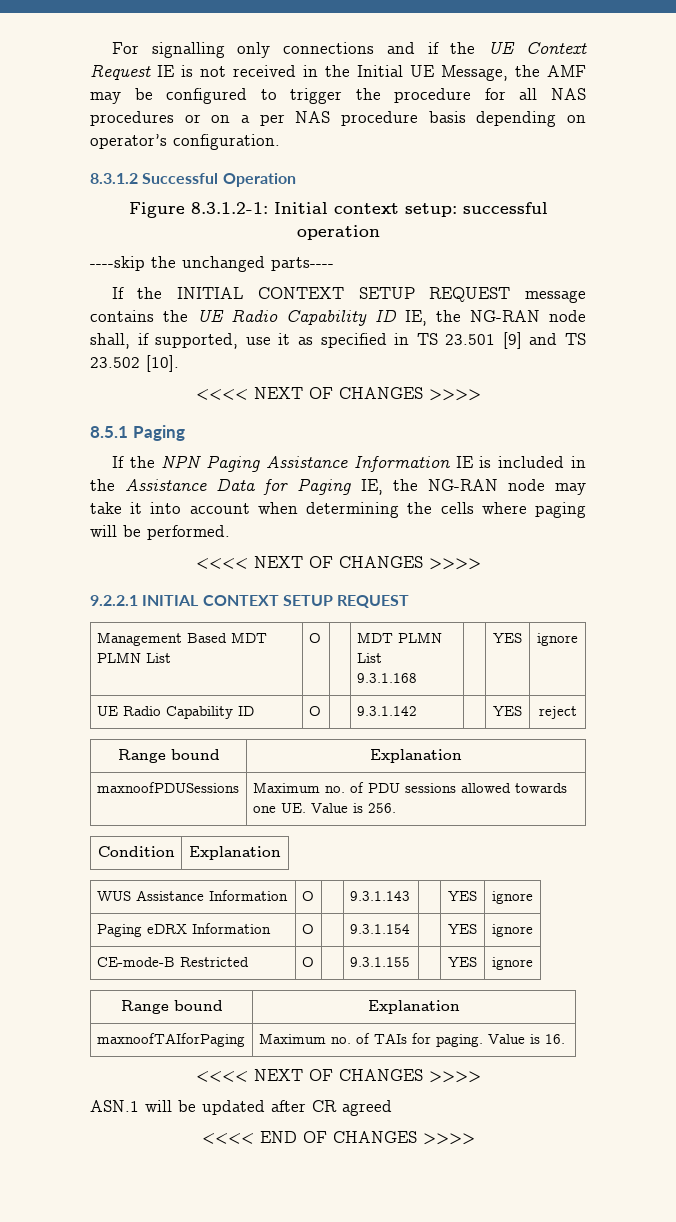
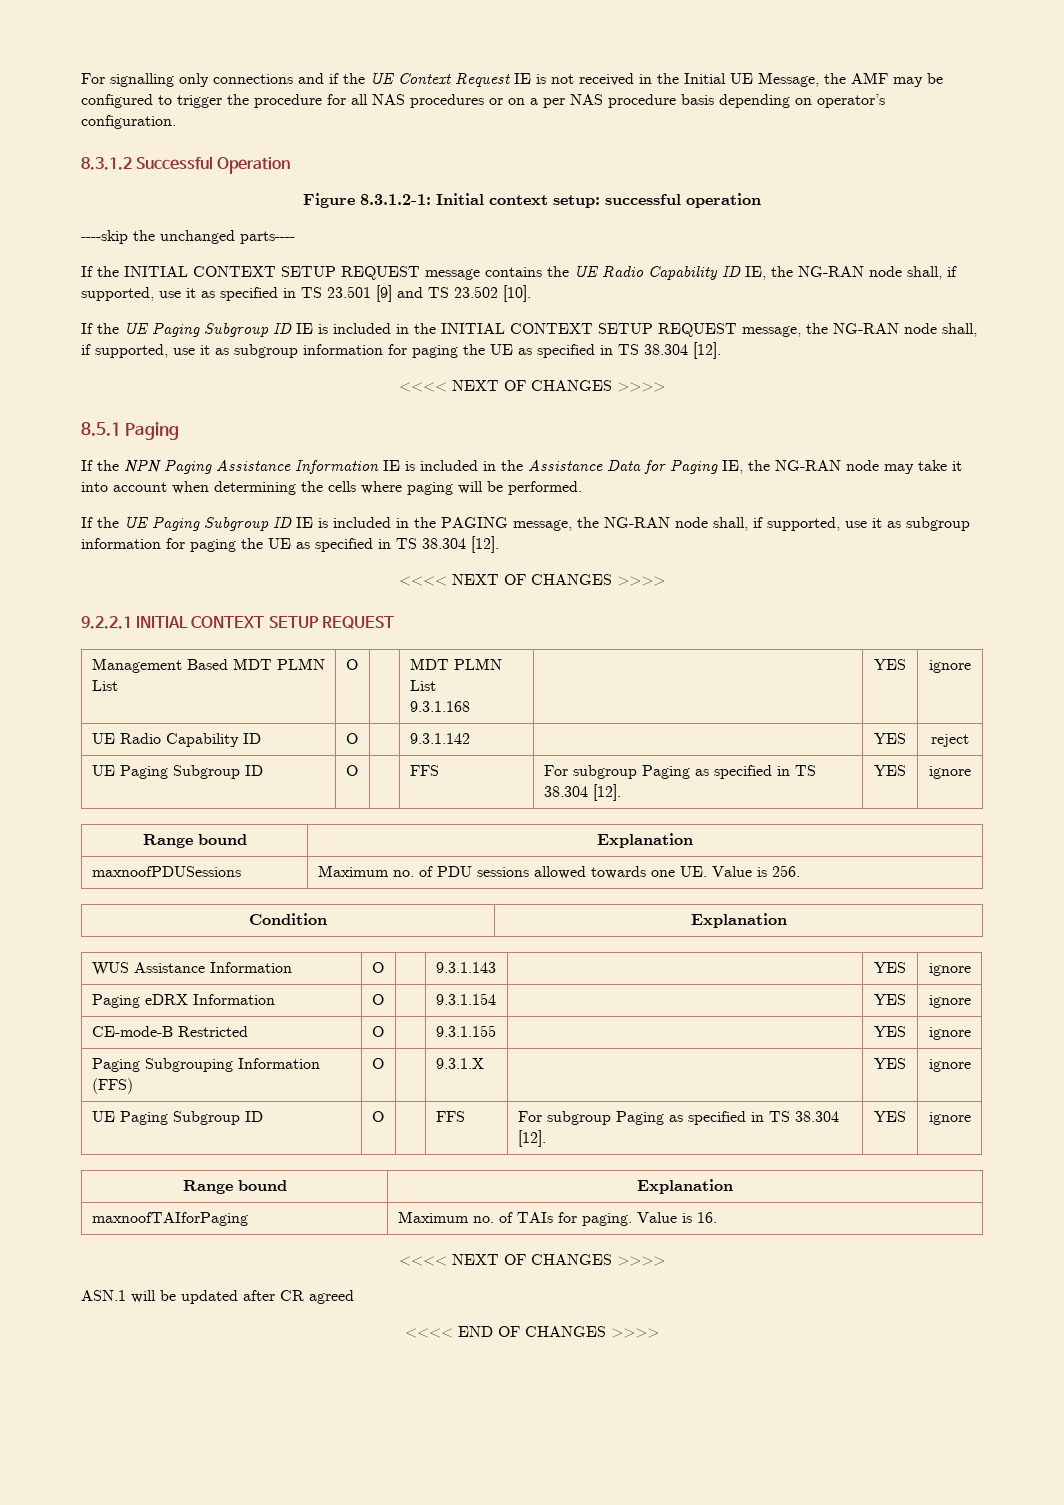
(179, 363) none -> [81,322,977,337] [81,342,721,359] // If the UE Paging Subgroup ID IE is included in the INITIAL CONTEXT SETUP REQUEST message, the NG-RAN node shall, if supported, use it as subgroup information for paging the UE as specified in TS 38.304 [12].
(230, 532) none -> [81,516,970,531] [81,536,499,553] // If the UE Paging Subgroup ID IE is included in the PAGING message, the NG-RAN node shall, if supported, use it as subgroup information for paging the UE as specified in TS 38.304 [12].
(577, 712) none -> [91,765,263,779] [345,765,358,776] [409,765,439,776] [543,765,816,779] [543,784,621,801] [874,765,906,776] [929,766,971,779] // UE Paging Subgroup ID | O | | FFS | For subgroup Paging as specified in TS 38.304 [12]. | YES | ignore
(533, 963) none -> [91,1058,320,1072] [91,1078,133,1094] [371,1058,384,1069] [435,1058,484,1069] [874,1058,906,1069] [928,1059,971,1072] [91,1111,263,1125] [371,1111,384,1122] [435,1111,465,1122] [517,1111,839,1125] [517,1130,546,1147] [874,1111,906,1122] [928,1112,971,1125] // Paging Subgrouping Information (FFS) | O | | 9.3.1.X | | YES | ignore // UE Paging Subgroup ID | O | | FFS | For subgroup Paging as specified in TS 38.304 [12]. | YES | ignore

